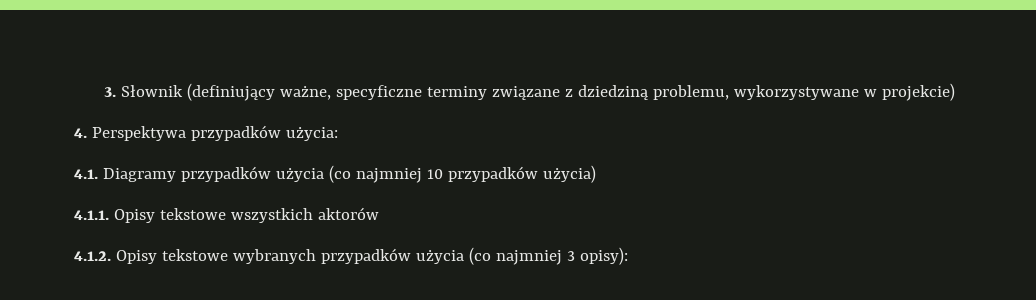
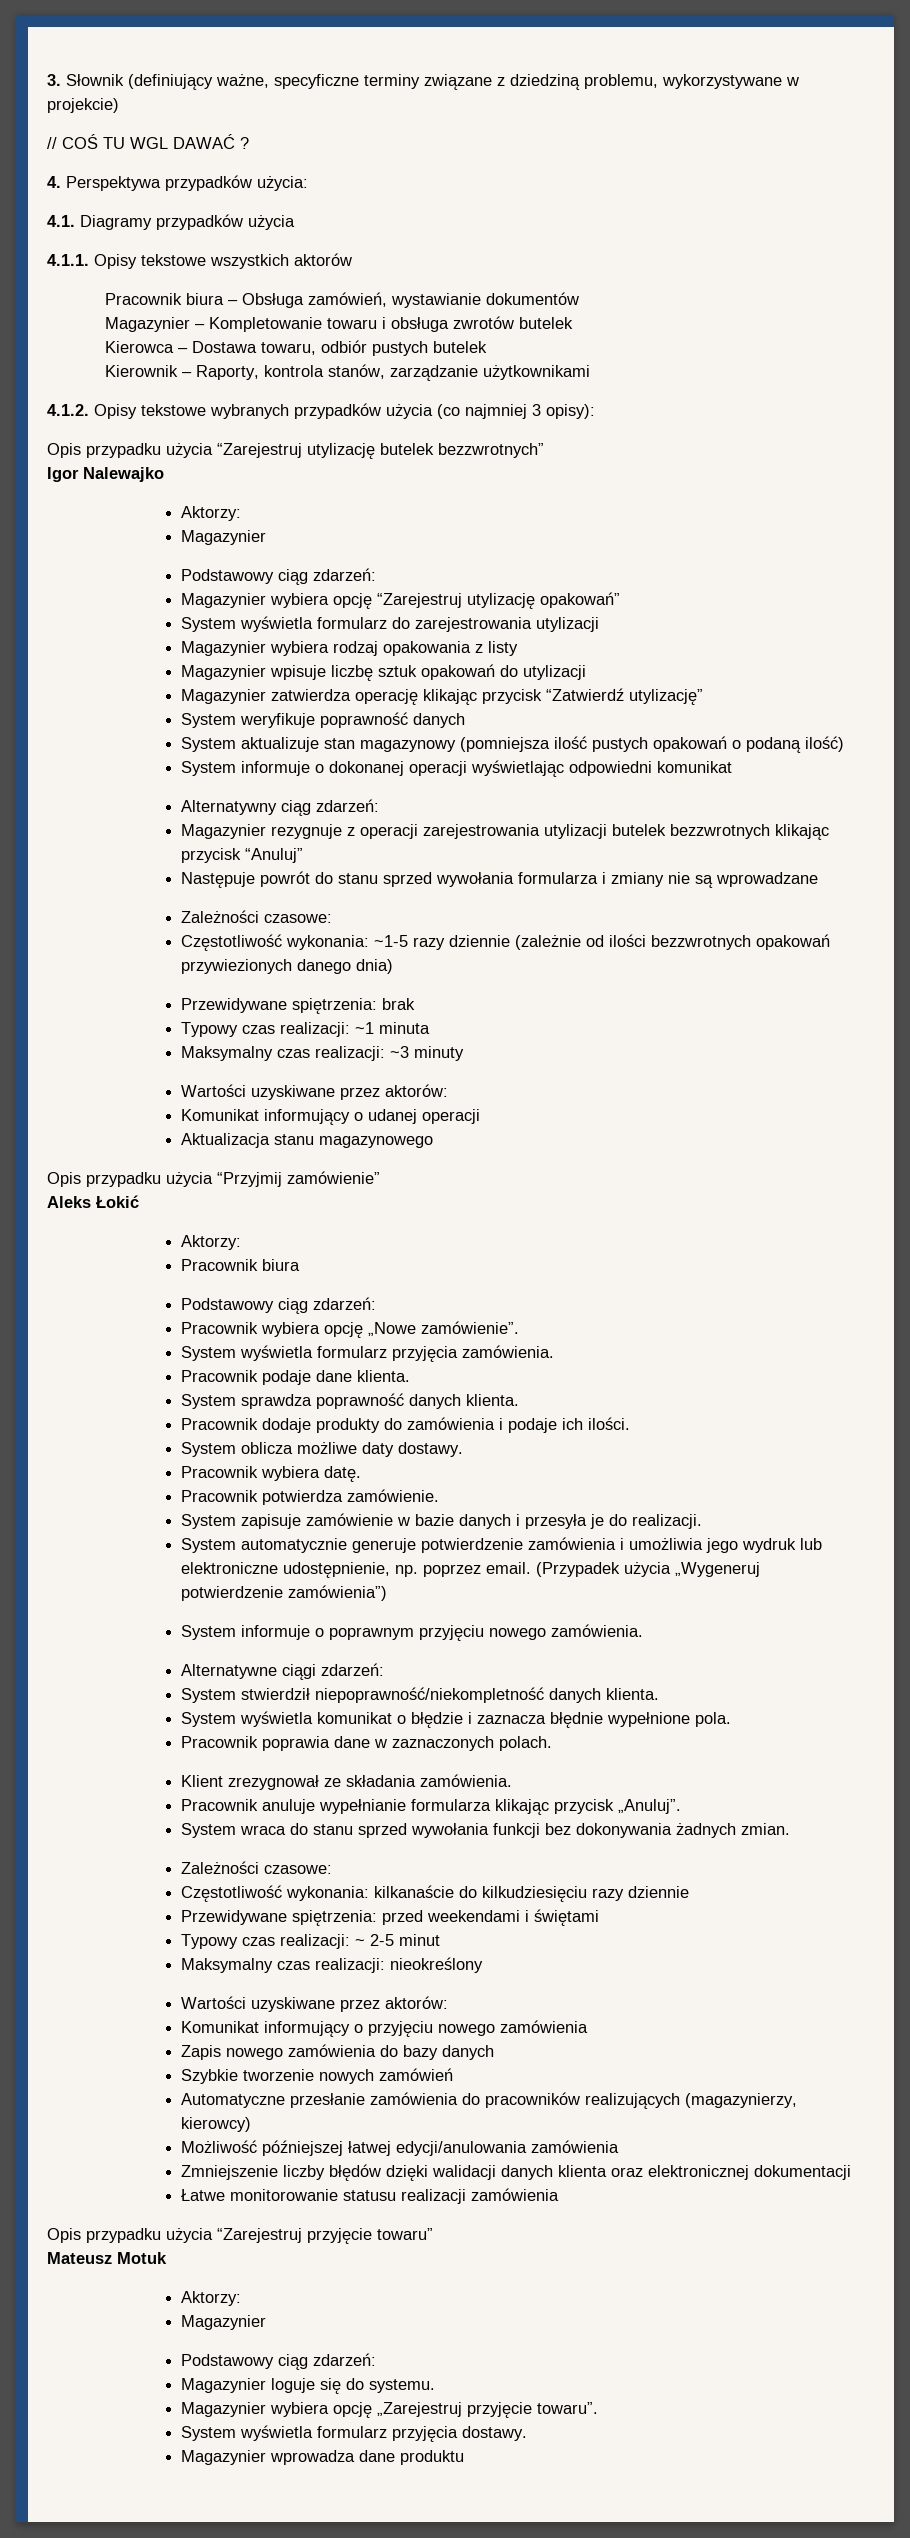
(955, 92) none -> [47,134,249,149] // // COŚ TU WGL DAWAĆ ?
[328,165,596,183] (co najmniej 10 przypadków użycia) -> (295, 222) none
(379, 213) none -> [104,292,579,308] [104,316,573,332] [104,340,487,356] [104,364,590,381] // Pracownik biura – Obsługa zamówień, wystawianie dokumentów // Magazynier – Kompletowanie towaru i obsługa zwrotów butelek // Kierowca – Dostawa towaru, odbiór pustych butelek // Kierownik – Raporty, kontrola stanów, zarządzanie użytkownikami
(628, 256) none -> [47,443,544,459] [47,467,164,482] [180,506,241,521] [180,530,266,545] [180,568,376,585] [180,592,620,609] [180,616,599,632] [180,641,518,656] [180,664,586,681] [180,688,703,705] [180,712,465,728] [180,736,844,753] [180,760,732,777] [180,799,379,816] [180,824,829,840] [180,848,303,863] [180,871,818,888] [180,910,332,923] [180,934,830,951] [180,959,393,974] [180,998,415,1014] [180,1022,430,1037] [180,1046,464,1061] [180,1084,448,1100] [180,1109,480,1125] [180,1133,433,1148] [47,1171,380,1187] [47,1195,139,1208] [180,1235,241,1250] [180,1259,300,1271] [180,1297,376,1314] [180,1321,519,1338] [180,1345,554,1362] [180,1370,410,1385] [180,1393,519,1409] [180,1417,630,1433] [180,1442,463,1457] [180,1466,361,1482] [180,1489,439,1505] [180,1513,702,1529] [180,1537,822,1553] [180,1562,760,1578] [180,1585,387,1601] [180,1624,643,1641] [180,1663,384,1680] [180,1687,659,1703] [180,1711,731,1728] [180,1736,552,1751] [180,1774,512,1790] [180,1799,681,1815] [180,1823,790,1838] [180,1861,332,1874] [180,1885,689,1902] [180,1909,599,1926] [180,1934,440,1949] [180,1957,483,1973] [180,1996,448,2012] [180,2020,588,2037] [180,2044,494,2060] [180,2068,453,2084] [180,2092,797,2109] [180,2117,251,2132] [180,2140,619,2156] [180,2164,851,2181] [180,2188,559,2204] [47,2228,433,2244] [47,2252,167,2264] [180,2291,241,2306] [180,2315,266,2330] [180,2353,376,2370] [180,2378,435,2394] [180,2402,598,2418] [180,2425,527,2442] [180,2450,464,2465] // Opis przypadku użycia “Zarejestruj utylizację butelek bezzwrotnych” // Igor Nalewajko // Aktorzy: // Magazynier // Podstawowy ciąg zdarzeń: // Magazynier wybiera opcję “Zarejestruj utylizację opakowań” // System wyświetla formularz do zarejestrowania utylizacji // Magazynier wybiera rodzaj opakowania z listy // Magazynier wpisuje liczbę sztuk opakowań do utylizacji // Magazynier zatwierdza operację klikając przycisk “Zatwierdź utylizację” // System weryfikuje poprawność danych // System aktualizuje stan magazynowy (pomniejsza ilość pustych opakowań o podaną ilość) // System informuje o dokonanej operacji wyświetlając odpowiedni komunikat // Alternatywny ciąg zdarzeń: // Magazynier rezygnuje z operacji zarejestrowania utylizacji butelek bezzwrotnych klikając przycisk “Anuluj” // Następuje powrót do stanu sprzed wywołania formularza i zmiany nie są wprowadzane // Zależności czasowe: // Częstotliwość wykonania: ~1-5 razy dziennie (zależnie od ilości bezzwrotnych opakowań przywiezionych danego dnia) // Przewidywane spiętrzenia: brak // Typowy czas realizacji: ~1 minuta // Maksymalny czas realizacji: ~3 minuty // Wartości uzyskiwane przez aktorów: // Komunikat informujący o udanej operacji // Aktualizacja stanu magazynowego // Opis przypadku użycia “Przyjmij zamówienie” // Aleks Łokić // Aktorzy: // Pracownik biura // Podstawowy ciąg zdarzeń: // Pracownik wybiera opcję „Nowe zamówienie”. // System wyświetla formularz przyjęcia zamówienia. // Pracownik podaje dane klienta. // System sprawdza poprawność danych klienta. // Pracownik dodaje produkty do zamówienia i podaje ich ilości. // System oblicza możliwe daty dostawy. // Pracownik wybiera datę. // Pracownik potwierdza zamówienie. // System zapisuje zamówienie w bazie danych i przesyła je do realizacji. // System automatycznie generuje potwierdzenie zamówienia i umożliwia jego wydruk lub elektroniczne udostępnienie, np. poprzez email. (Przypadek użycia „Wygeneruj potwierdzenie zamówienia”) // System informuje o poprawnym przyjęciu nowego zamówienia. // Alternatywne ciągi zdarzeń: // System stwierdził niepoprawność/niekompletność danych klienta. // System wyświetla komunikat o błędzie i zaznacza błędnie wypełnione pola. // Pracownik poprawia dane w zaznaczonych polach. // Klient zrezygnował ze składania zamówienia. // Pracownik anuluje wypełnianie formularza klikając przycisk „Anuluj”. // System wraca do stanu sprzed wywołania funkcji bez dokonywania żadnych zmian. // Zależności czasowe: // Częstotliwość wykonania: kilkanaście do kilkudziesięciu razy dziennie // Przewidywane spiętrzenia: przed weekendami i świętami // Typowy czas realizacji: ~ 2-5 minut // Maksymalny czas realizacji: nieokreślony // Wartości uzyskiwane przez aktorów: // Komunikat informujący o przyjęciu nowego zamówienia // Zapis nowego zamówienia do bazy danych // Szybkie tworzenie nowych zamówień // Automatyczne przesłanie zamówienia do pracowników realizujących (magazynierzy, kierowcy) // Możliwość późniejszej łatwej edycji/anulowania zamówienia // Zmniejszenie liczby błędów dzięki walidacji danych klienta oraz elektronicznej dokumentacji // Łatwe monitorowanie statusu realizacji zamówienia // Opis przypadku użycia “Zarejestruj przyjęcie towaru” // Mateusz Motuk // Aktorzy: // Magazynier // Podstawowy ciąg zdarzeń: // Magazynier loguje się do systemu. // Magazynier wybiera opcję „Zarejestruj przyjęcie towaru”. // System wyświetla formularz przyjęcia dostawy. // Magazynier wprowadza dane produktu

